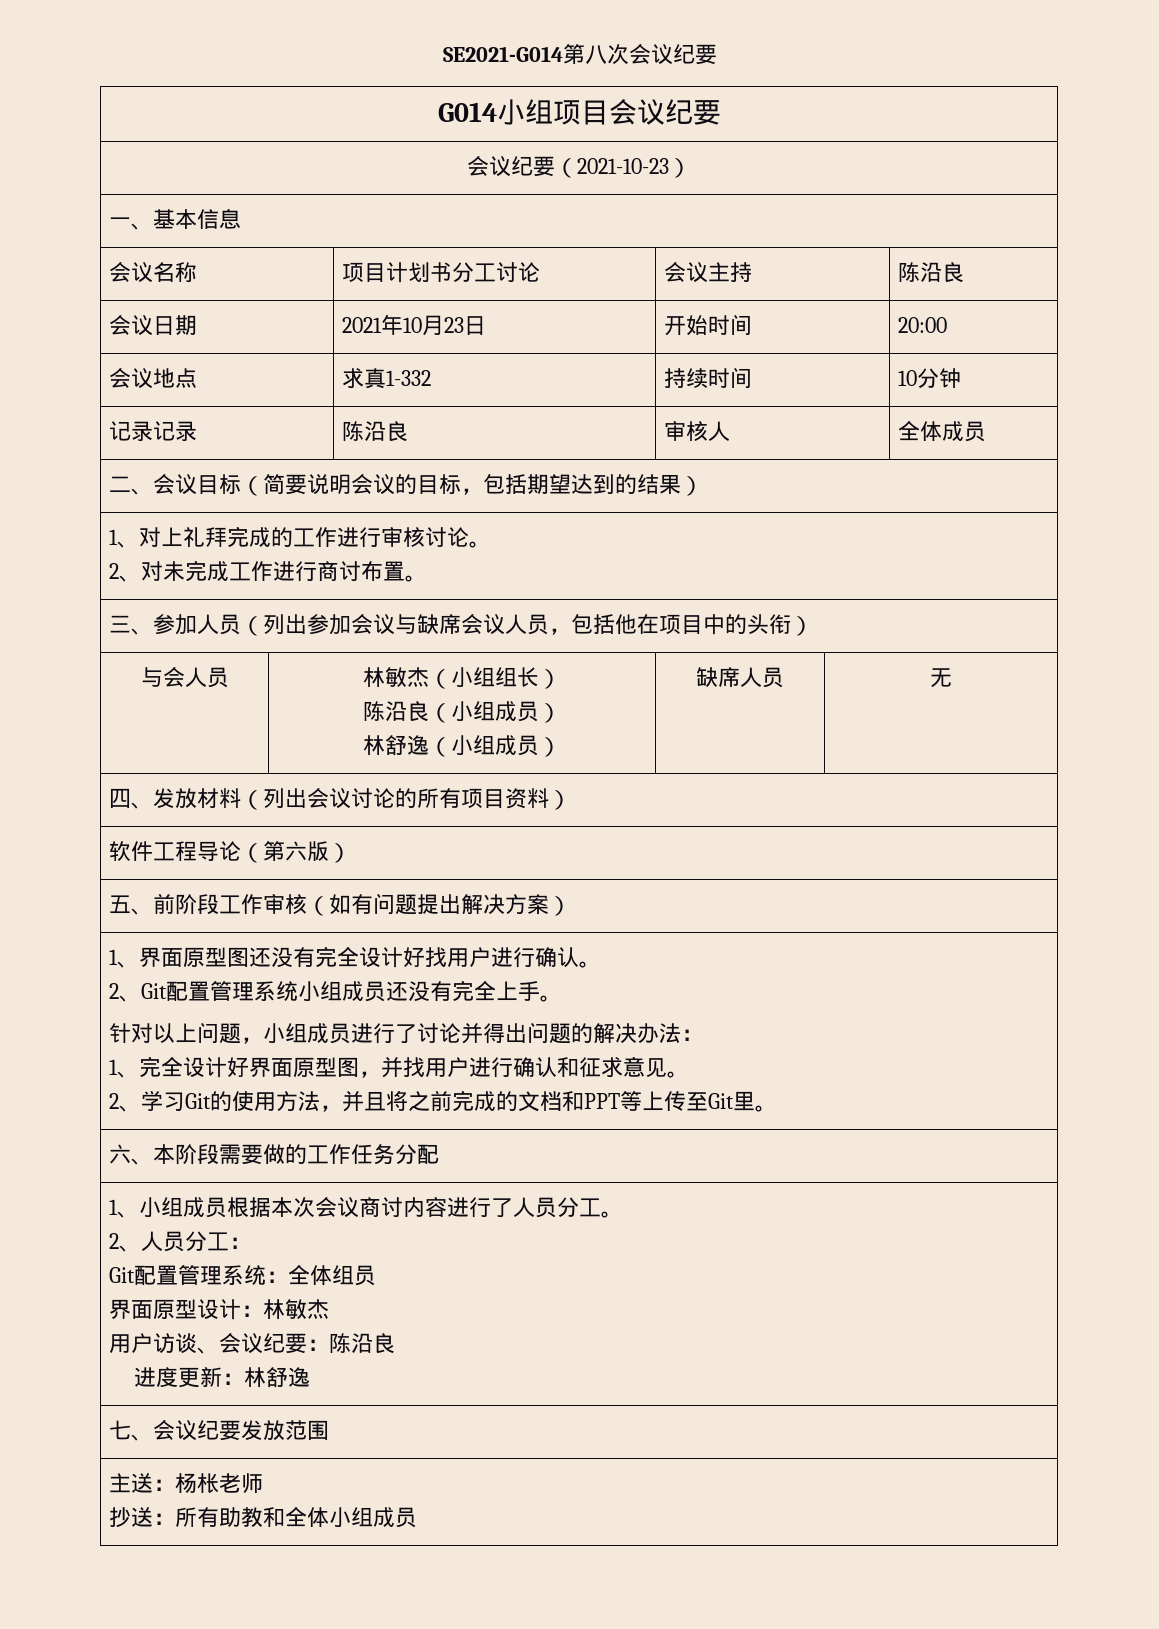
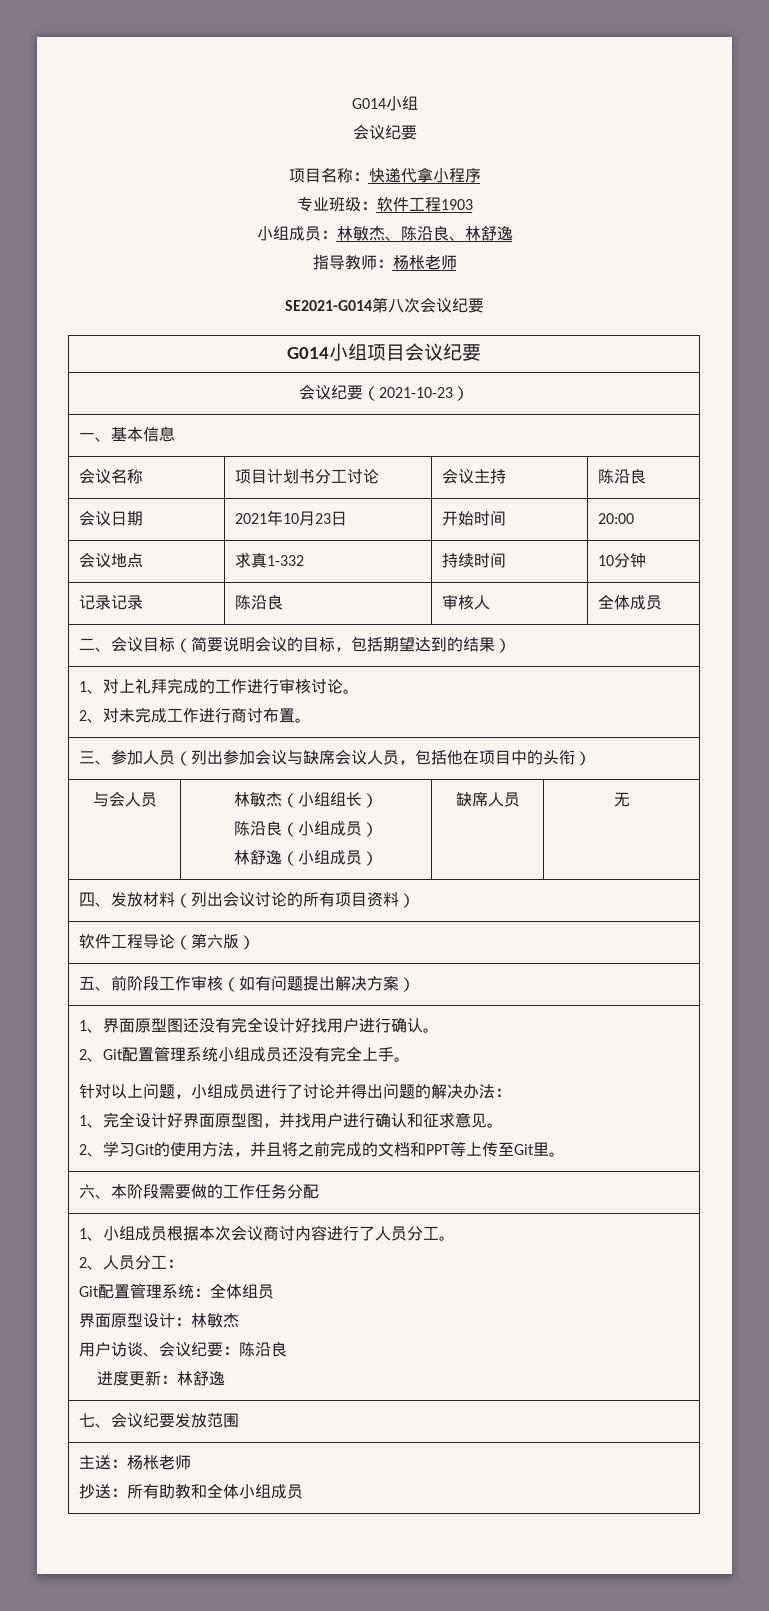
(442, 54) none -> [351,96,418,111] [352,124,417,140] [288,167,481,183] [296,196,473,212] [256,226,513,241] [312,255,457,270] G014小组 // 会议纪要 // 项目名称：快递代拿小程序 // 专业班级：软件工程1903 // 小组成员：林敏杰、陈沿良、林舒逸 // 指导教师：杨枨老师 //

